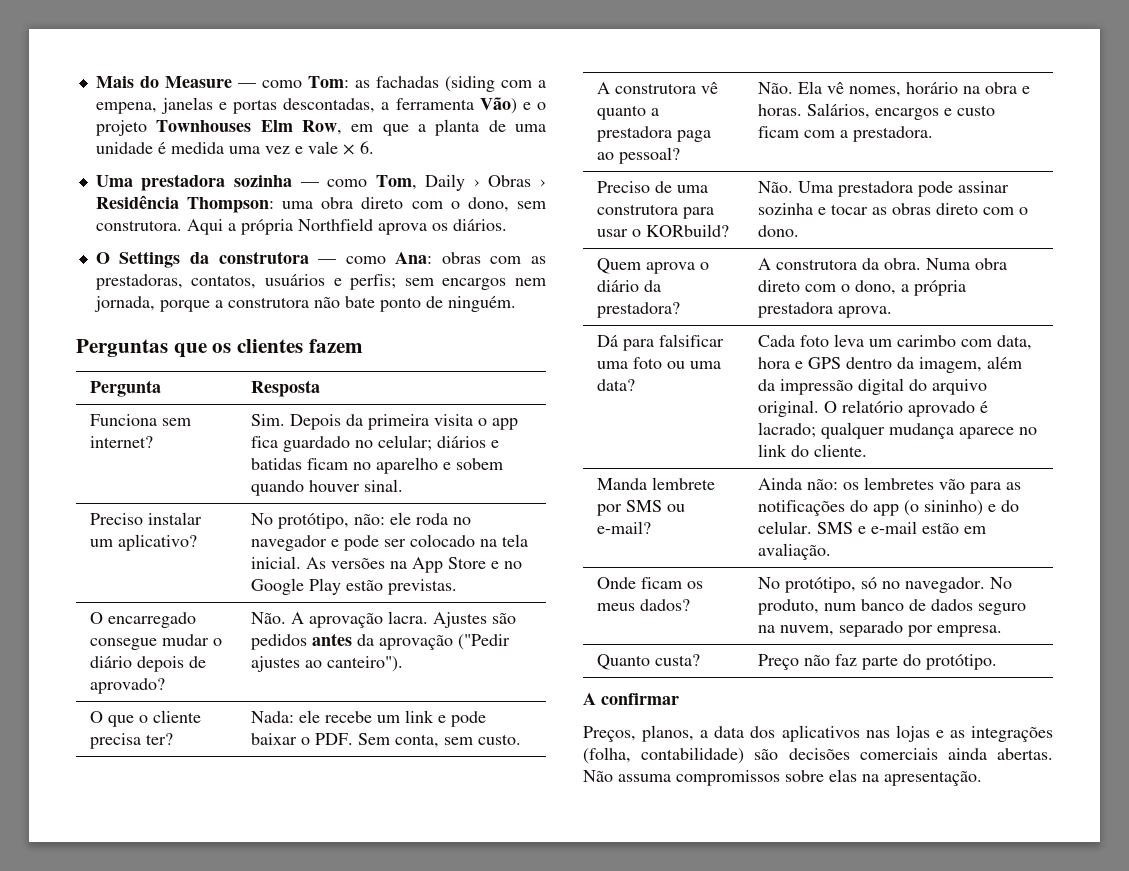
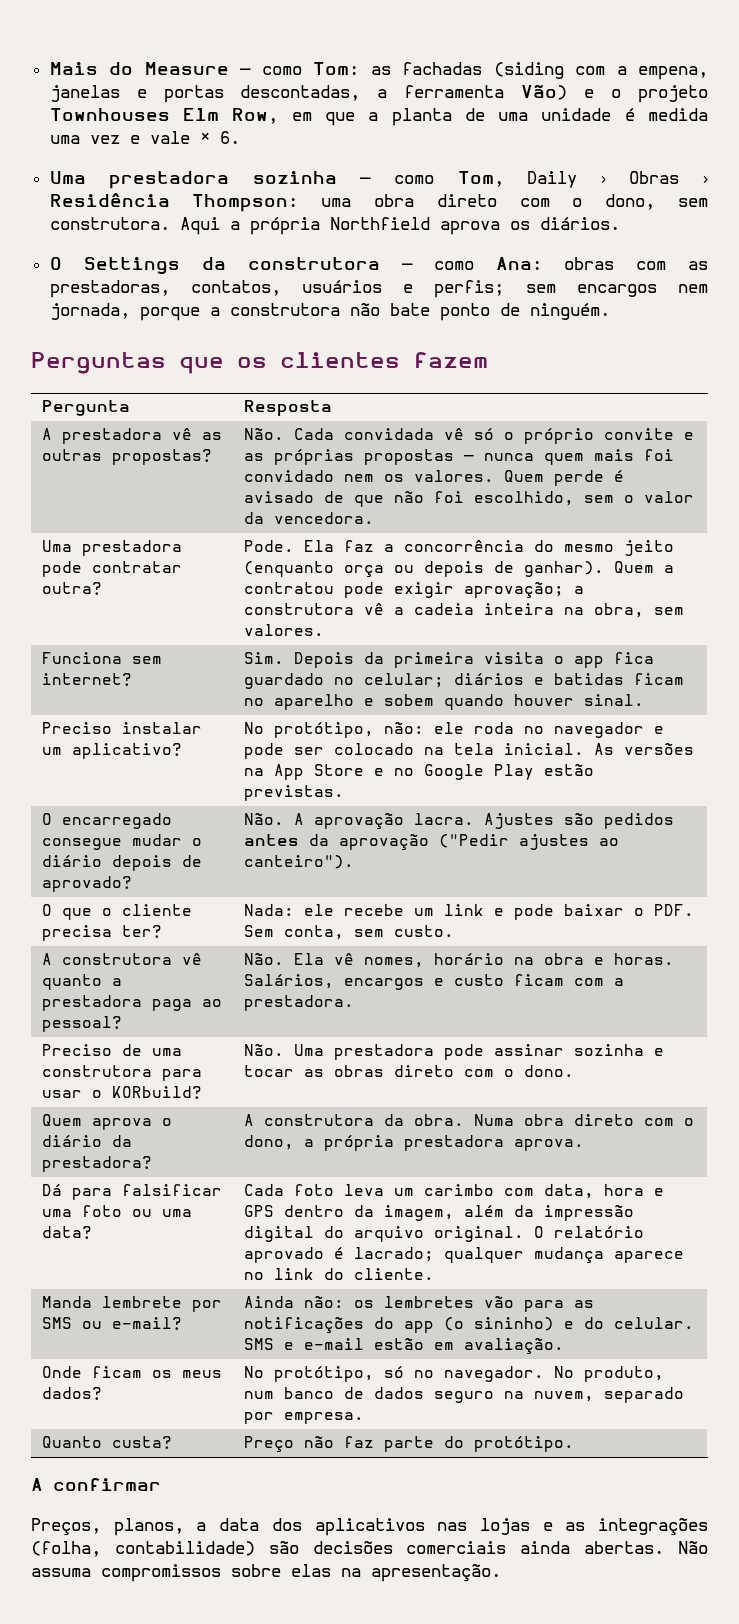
(320, 388) none -> [41,428,222,444] [41,449,212,465] [243,428,694,444] [243,449,674,465] [243,470,624,486] [243,491,694,507] [243,512,374,524] [41,540,182,556] [41,561,182,577] [41,582,102,595] [243,540,674,556] [243,561,674,577] [243,582,584,598] [243,603,684,618] [243,624,324,636] // A prestadora vê as outras propostas? | Não. Cada convidada vê só o próprio convite e as próprias propostas — nunca quem mais foi convidado nem os valores. Quem perde é avisado de que não foi escolhido, sem o valor da vencedora. // Uma prestadora pode contratar outra? | Pode. Ela faz a concorrência do mesmo jeito (enquanto orça ou depois de ganhar). Quem a contratou pode exigir aprovação; a construtora vê a cadeia inteira na obra, sem valores.

